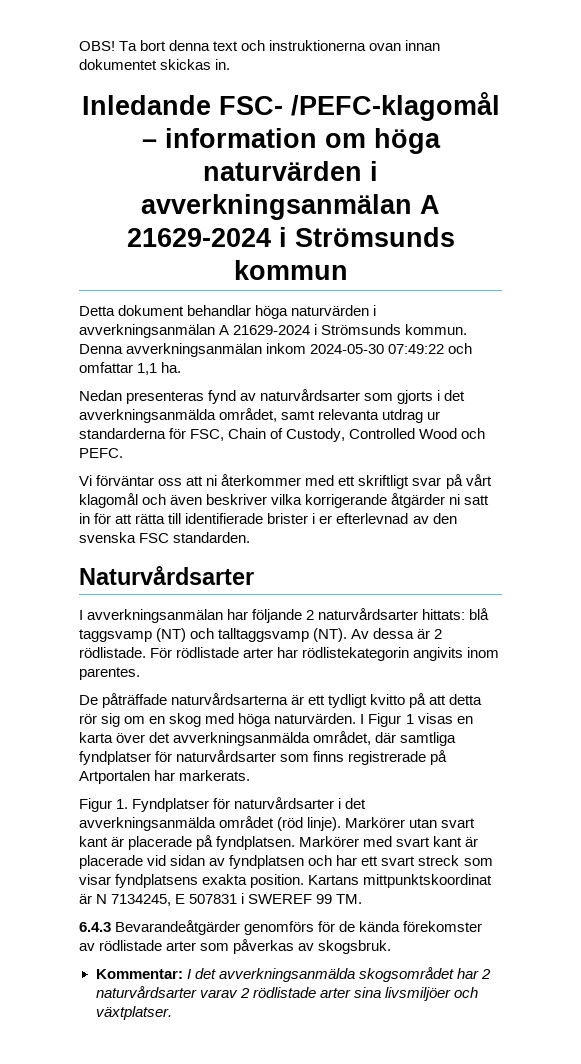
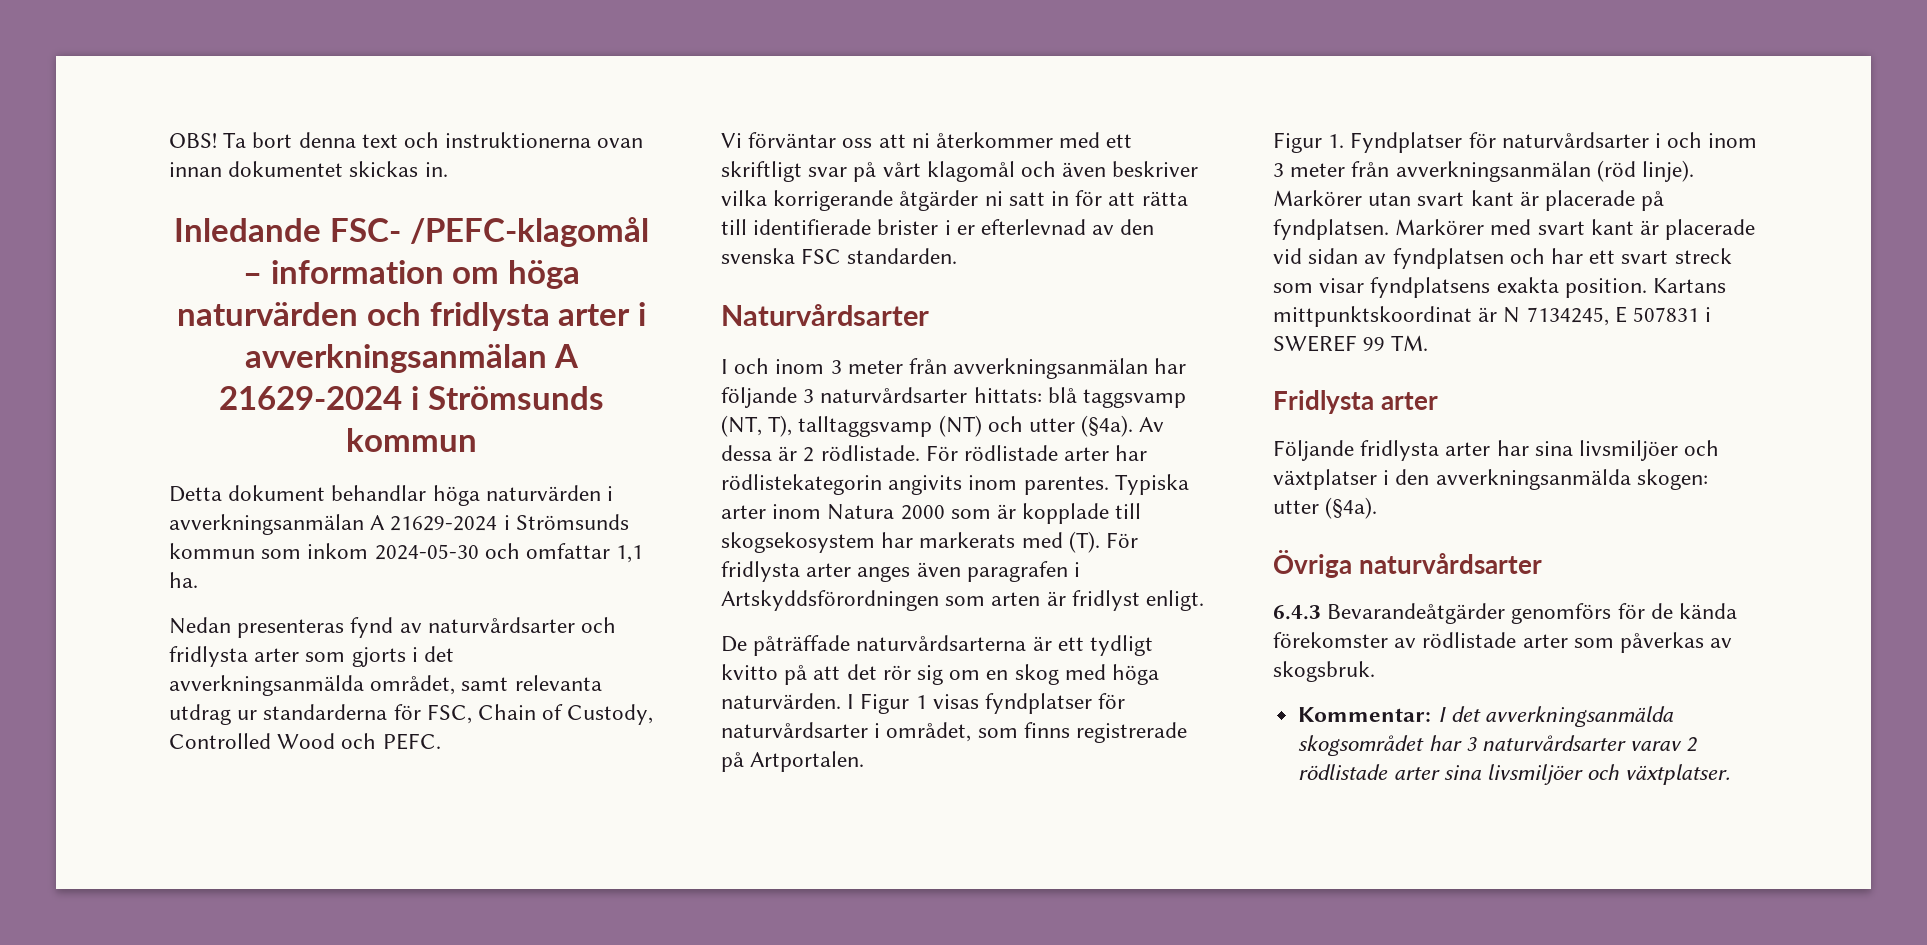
(362, 171) none -> [366,302,631,331] och fridlysta arter
[405,324,468,335] [79,343,263,357] kommun. Denna avverkningsanmälan -> [169,543,302,559] kommun som
[388,344,445,354] 07:49:22 -> (479, 552) none
(361, 395) none -> [581,617,617,633] [169,646,300,667] och fridlysta arter
(83, 615) none -> [734,358,948,374] och inom 3 meter från
[306,610,315,620] 2 -> [803,389,815,403] 3
[156,628,348,642] (NT) och talltaggsvamp (NT). -> [721,415,1134,437] (NT, T), talltaggsvamp (NT) och utter (§4a).
(140, 673) none -> [1114,474,1189,495] [721,503,1142,524] [721,531,1139,553] [721,561,1081,582] [721,590,1205,611] Typiska arter inom Natura 2000 som är kopplade till skogsekosystem har markerats med (T). För fridlysta arter anges även paragrafen i Artskyddsförordningen som arten är fridlyst enligt.
[449,694,483,705] detta -> [846,664,877,680] det
[456,716,473,724] [79,731,457,746] en karta över det avverkningsanmälda området, där samtliga -> (979, 701) none
(277, 756) none -> [874,722,972,742] i området,
[79,770,251,784] Artportalen har markerats. -> [750,751,865,772] Artportalen.
[345,798,367,809] [79,816,275,831] det avverkningsanmälda området -> [1667,132,1758,148] [1273,161,1591,182] och inom 3 meter från avverkningsanmälan
(363, 899) none -> [1273,390,1439,414] [1273,440,1720,461] [1273,469,1708,490] [1273,497,1378,519] [1273,550,1543,578] // Fridlysta arter // Följande fridlysta arter har sina livsmiljöer och växtplatser i den avverkningsanmälda skogen: utter (§4a). // Övriga naturvårdsarter
[480,969,491,979] 2 -> [1465,737,1477,751] 3

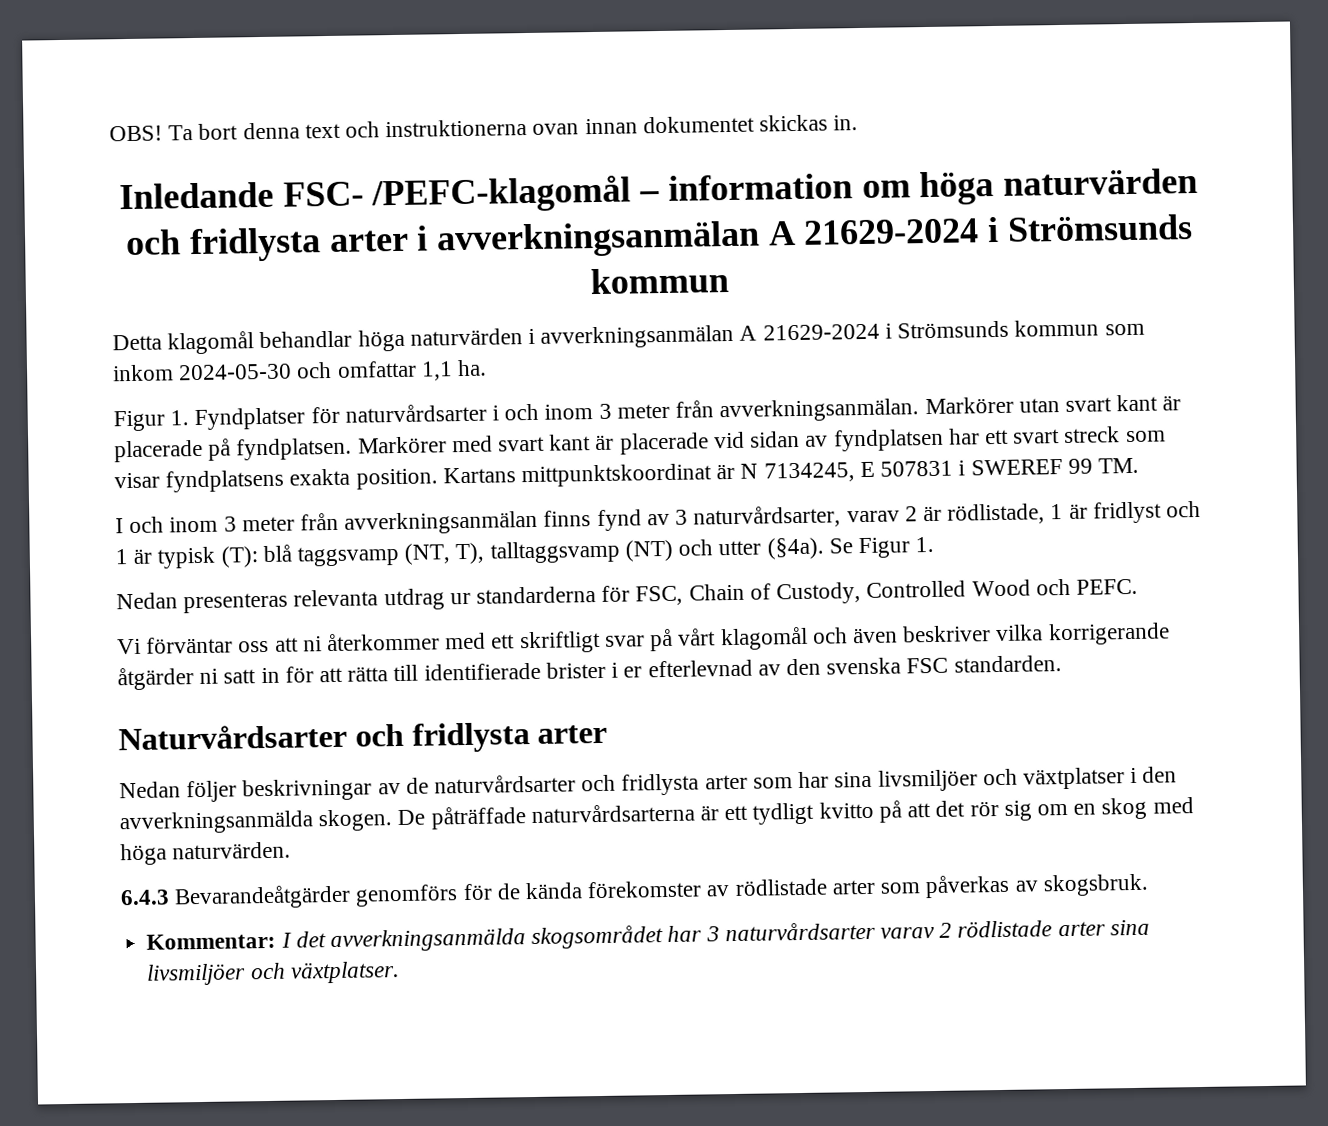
[228,485,326,501] dokument -> [167,331,255,355] klagomål
[169,617,617,638] [169,646,455,667] [169,675,509,696] Nedan presenteras fynd av naturvårdsarter och fridlysta arter som gjorts i det avverkningsanmälda området, samt -> [113,394,1182,432] [114,426,1166,463] [114,457,1139,493] [115,500,1201,535] [115,536,935,569] [116,592,289,614] Figur 1. Fyndplatser för naturvårdsarter i och inom 3 meter från avverkningsanmälan. Markörer utan svart kant är placerade på fyndplatsen. Markörer med svart kant är placerade vid sidan av fyndplatsen har ett svart streck som visar fyndplatsens exakta position. Kartans mittpunktskoordinat är N 7134245, E 507831 i SWEREF 99 TM. // I och inom 3 meter från avverkningsanmälan finns fynd av 3 naturvårdsarter, varav 2 är rödlistade, 1 är fridlyst och 1 är typisk (T): blå taggsvamp (NT, T), talltaggsvamp (NT) och utter (§4a). Se Figur 1. // Nedan presenteras
[721,358,1187,379] [721,387,1187,408] [721,415,1165,437] [721,445,1148,462] [721,474,1189,495] [721,503,1142,524] [721,531,1139,553] [721,561,1081,582] [721,590,1205,611] // I och inom 3 meter från avverkningsanmälan har följande 3 naturvårdsarter hittats: blå taggsvamp (NT, T), talltaggsvamp (NT) och utter (§4a). Av dessa är 2 rödlistade. För rödlistade arter har rödlistekategorin angivits inom parentes. Typiska arter inom Natura 2000 som är kopplade till skogsekosystem har markerats med (T). För fridlysta arter anges även paragrafen i Artskyddsförordningen som arten är fridlyst enligt. // -> [354,722,608,753] [119,766,1178,803] [119,809,393,835] och fridlysta arter // Nedan följer beskrivningar av de naturvårdsarter och fridlysta arter som har sina livsmiljöer och växtplatser i den avverkningsanmälda skogen.
[847,693,1126,714] [721,722,1188,743] [721,751,865,772] [1273,132,1758,153] [1273,160,1695,182] [1273,190,1665,211] [1273,219,1756,240] [1273,248,1732,269] [1273,277,1727,298] [1273,306,1712,327] [1273,335,1429,352] [1273,390,1439,414] [1273,440,1720,461] [1273,469,1708,490] [1273,497,1378,519] [1273,550,1543,578] I Figur 1 visas fyndplatser för naturvårdsarter i området, som finns registrerade på Artportalen. // Figur 1. Fyndplatser för naturvårdsarter i och inom 3 meter från avverkningsanmälan (röd linje). Markörer utan svart kant är placerade på fyndplatsen. Markörer med svart kant är placerade vid sidan av fyndplatsen och har ett svart streck som visar fyndplatsens exakta position. Kartans mittpunktskoordinat är N 7134245, E 507831 i SWEREF 99 TM. // Fridlysta arter // Följande fridlysta arter har sina livsmiljöer och växtplatser i den avverkningsanmälda skogen: utter (§4a). // Övriga naturvårdsarter -> (292, 850) none

